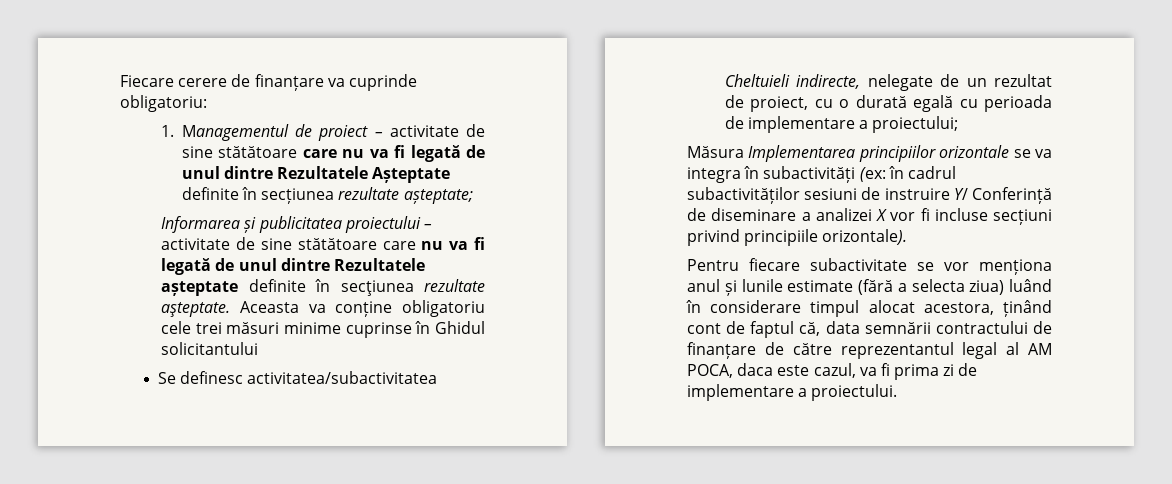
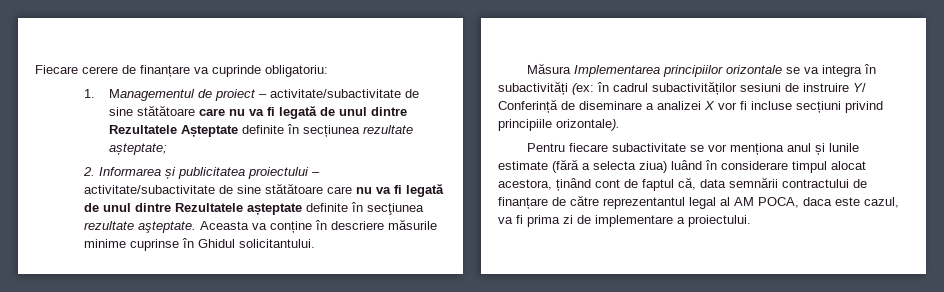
[389,125,459,137] activitate -> [269,89,401,98] activitate/subactivitate
(473, 196) none -> [83,167,96,176] 2.
[161,238,231,250] activitate -> [84,185,216,194] activitate/subactivitate
[402,300,485,317] [161,321,485,338] [161,342,259,355] [157,371,438,384] [724,74,1052,91] [724,95,1052,112] [724,116,959,133] obligatoriu cele trei măsuri minime cuprinse în Ghidul solicitantului // Se definesc activitatea/subactivitatea Cheltuieli indirecte, nelegate de un rezultat de proiect, cu o durată egală cu perioada de implementare a proiectului; -> [315,219,438,230] [84,238,316,251] în descriere măsurile minime cuprinse în Ghidul solicitantului.

